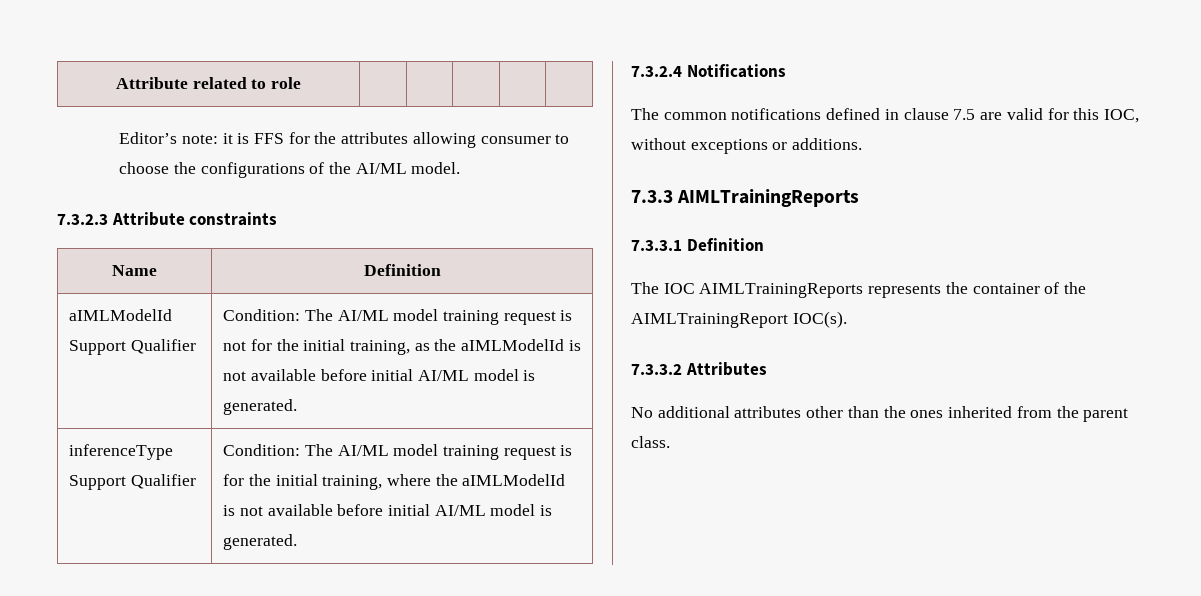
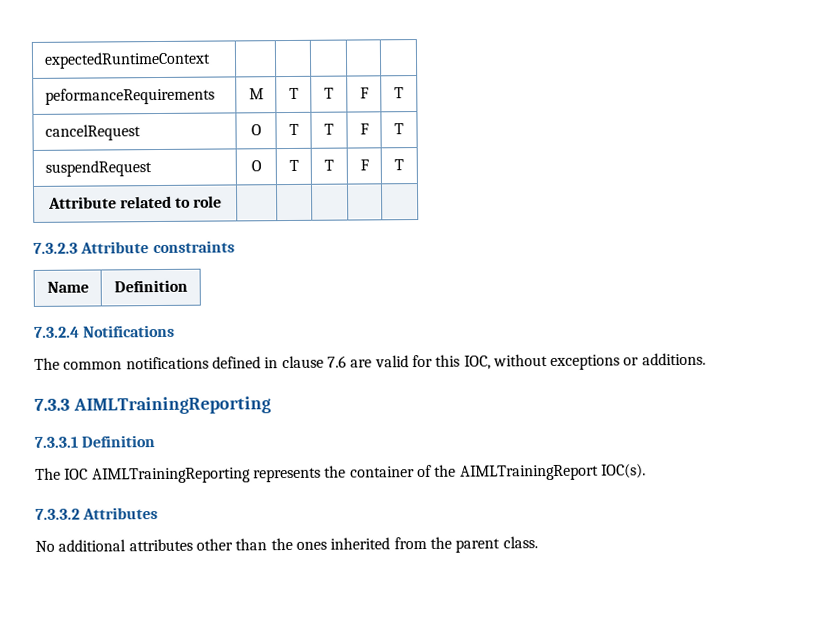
[115,77,302,89] [119,132,570,148] [119,162,461,178] Attribute related to role | | | | | // Editor’s note: it is FFS for the attributes allowing consumer to choose the configurations of the AI/ML model. -> [43,51,211,69] [44,87,215,105] [248,88,264,100] [288,87,299,100] [324,87,334,99] [359,87,369,99] [394,87,404,99] [44,124,141,141] [250,124,262,136] [288,123,299,136] [324,123,334,135] [359,123,369,135] [394,123,404,135] [44,160,152,177] [250,160,262,172] [288,159,299,172] [324,159,334,171] [359,159,369,171] [394,159,404,171] [47,195,223,209] expectedRuntimeContext | | | | | // peformanceRequirements | M | T | T | F | T // cancelRequest | O | T | T | F | T // suspendRequest | O | T | T | F | T // Attribute related to role | | | | |
[69,309,173,321] [69,339,196,355] [223,309,573,325] [223,339,581,355] [223,369,536,381] [223,399,298,415] [69,444,174,460] [69,474,196,490] [223,444,573,460] [223,474,566,490] [223,504,553,516] [223,534,298,550] // aIMLModelId Support Qualifier | Condition: The AI/ML model training request is not for the initial training, as the aIMLModelId is not available before initial AI/ML model is generated. // inferenceType Support Qualifier | Condition: The AI/ML model training request is for the initial training, where the aIMLModelId is not available before initial AI/ML model is generated. -> (188, 286) none
[953,109,976,120] 7.5 -> [326,355,347,368] 7.6
[677,189,860,207] AIMLTrainingReports -> [72,396,271,415] AIMLTrainingReporting
[699,283,864,298] AIMLTrainingReports -> [91,467,251,484] AIMLTrainingReporting

